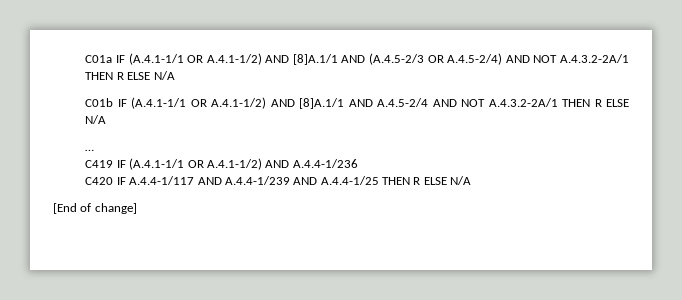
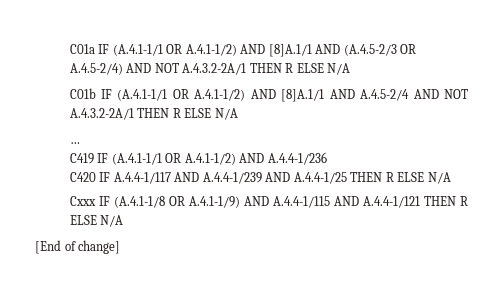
(472, 180) none -> [69,196,468,208] [69,215,124,227] // Cxxx IF (A.4.1-1/8 OR A.4.1-1/9) AND A.4.4-1/115 AND A.4.4-1/121 THEN R ELSE N/A

